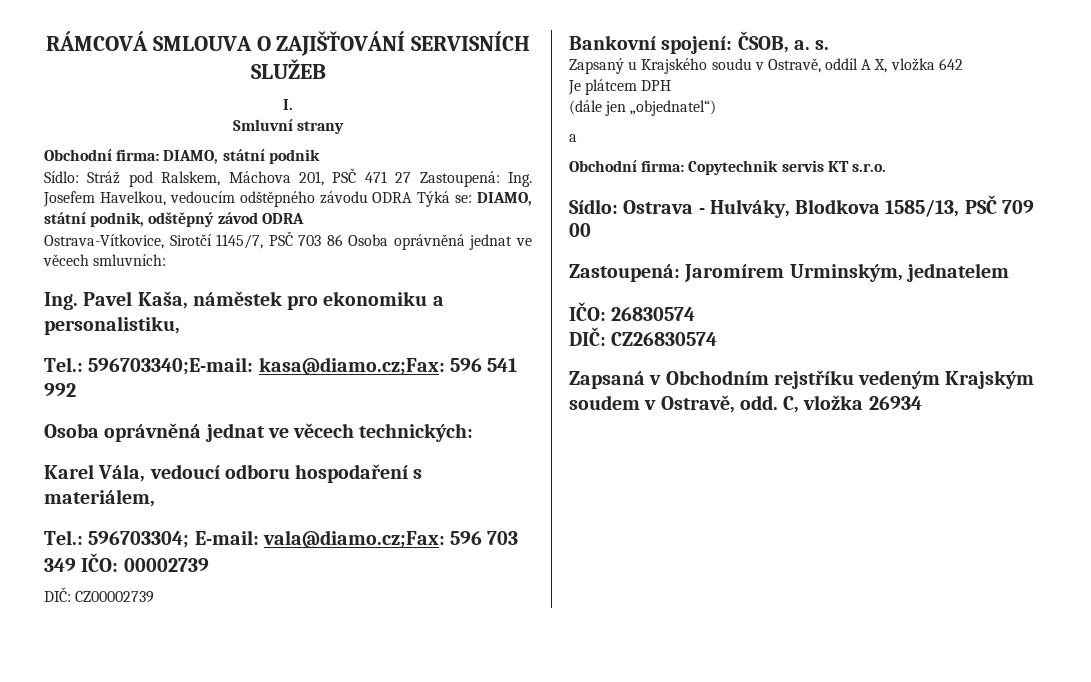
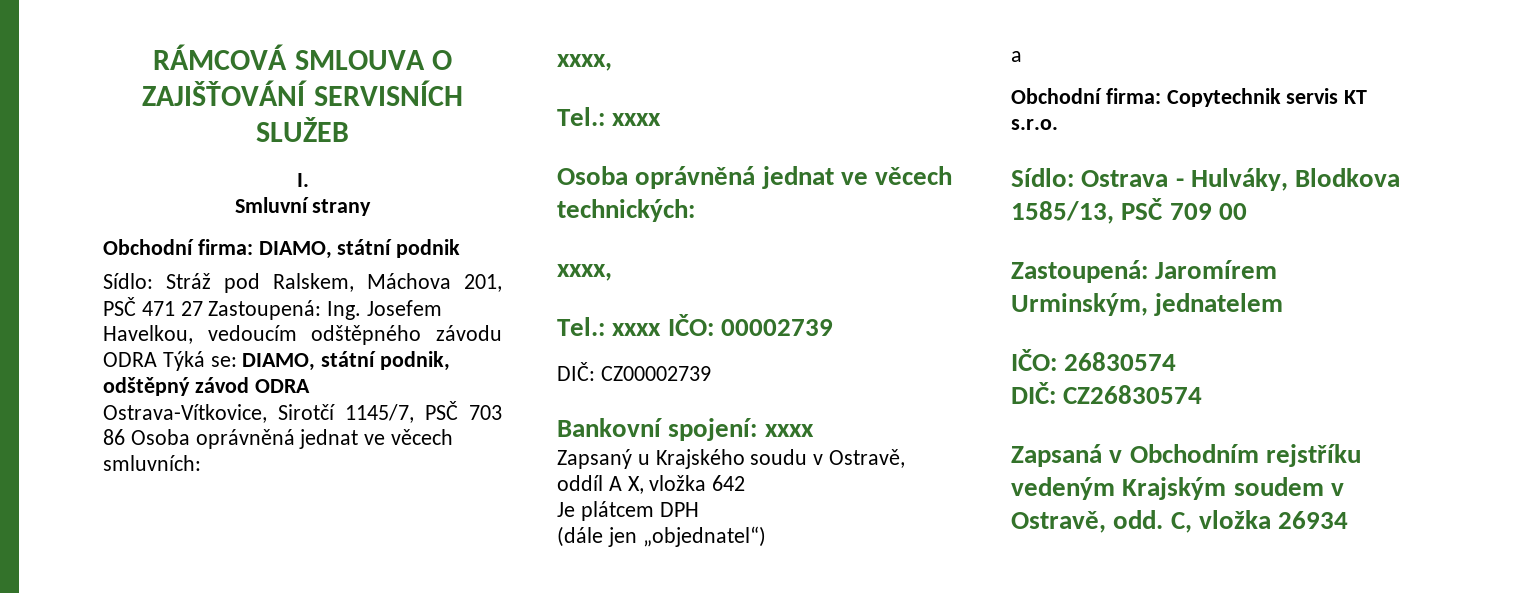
[44,291,444,310] [44,316,180,335] [44,357,518,376] [44,383,76,397] Ing. Pavel Kaša, náměstek pro ekonomiku a personalistiku, // Tel.: 596703340;E-mail: kasa@diamo.cz;Fax: 596 541 992 -> [557,54,612,71] [557,107,662,126] xxxx, // Tel.: xxxx
[44,464,423,483] [44,489,155,507] [44,530,519,549] [44,558,76,572] Karel Vála, vedoucí odboru hospodaření s materiálem, // Tel.: 596703304; E-mail: vala@diamo.cz;Fax: 596 703 349 -> [557,264,612,281] [557,317,662,336] xxxx, // Tel.: xxxx
[737,31,830,53] ČSOB, a. s. -> [764,424,814,437] xxxx

